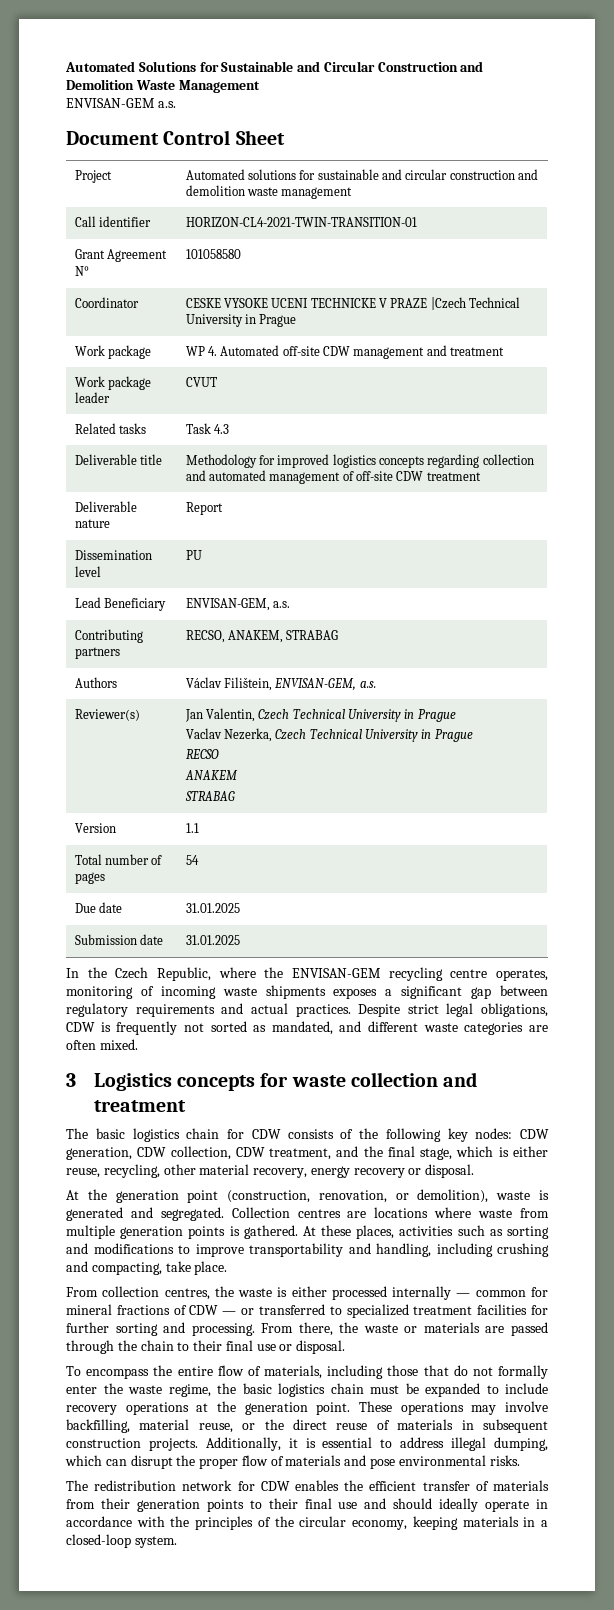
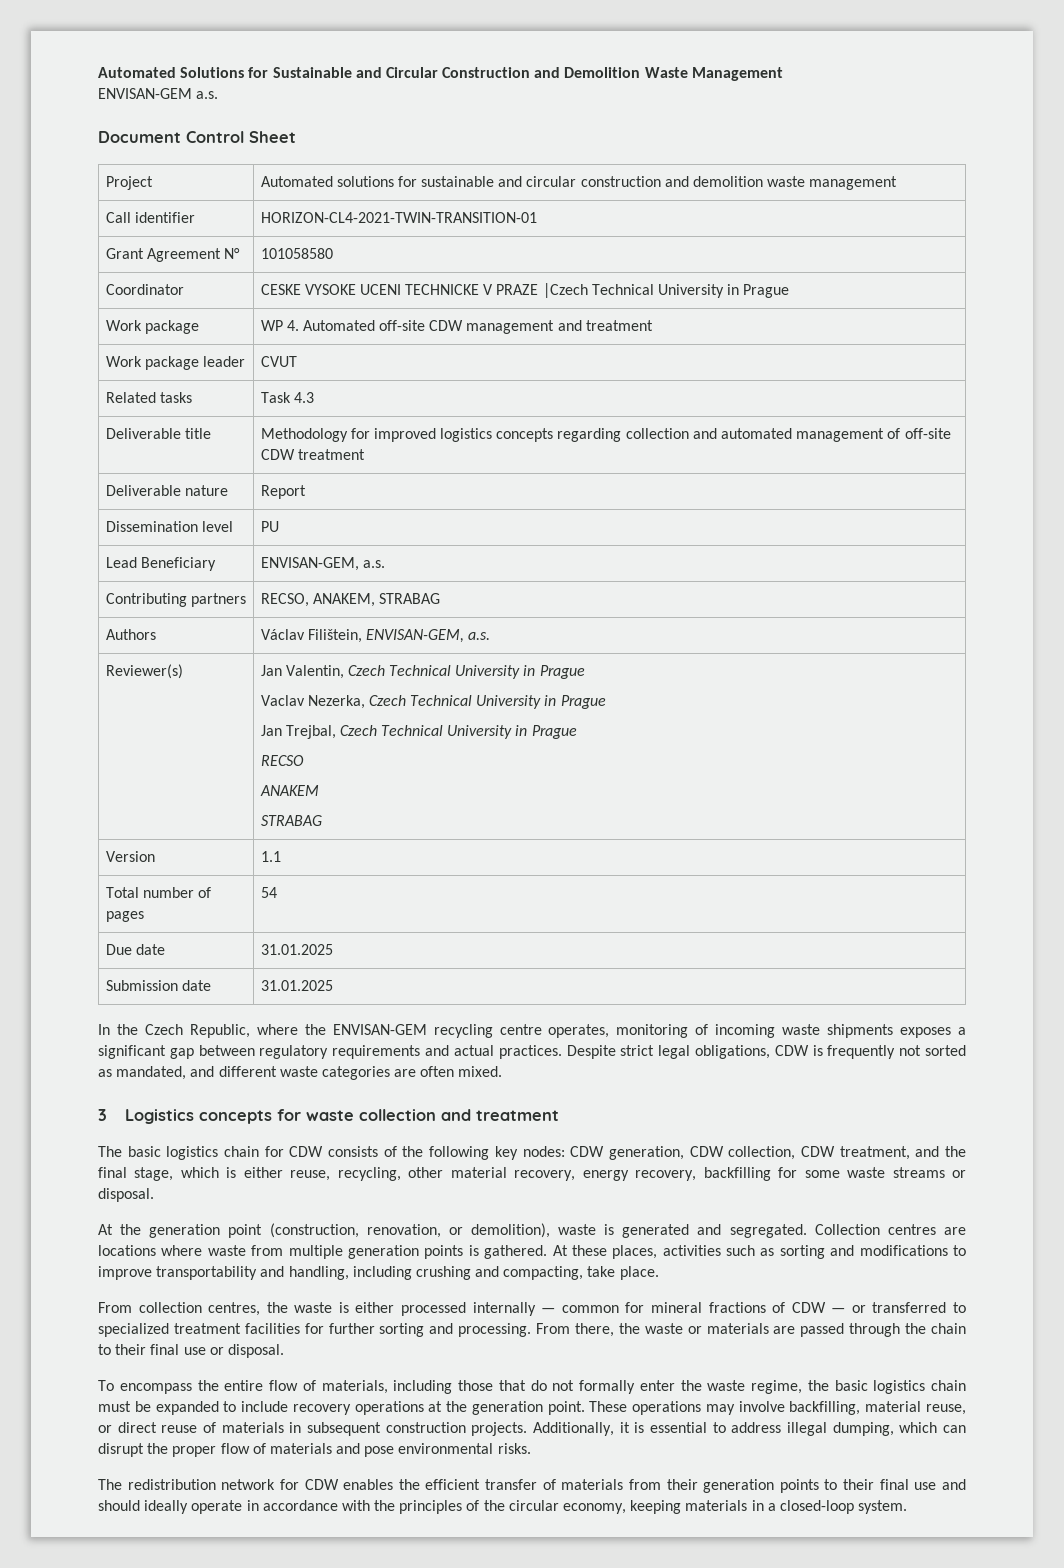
(473, 735) none -> [260,725,577,739] // Jan Trejbal, Czech Technical University in Prague
[353,1168,405,1178] recovery -> [635,1167,945,1181] recovery, backfilling for some waste streams
[264,1419,284,1430] the -> (112, 1429) none

